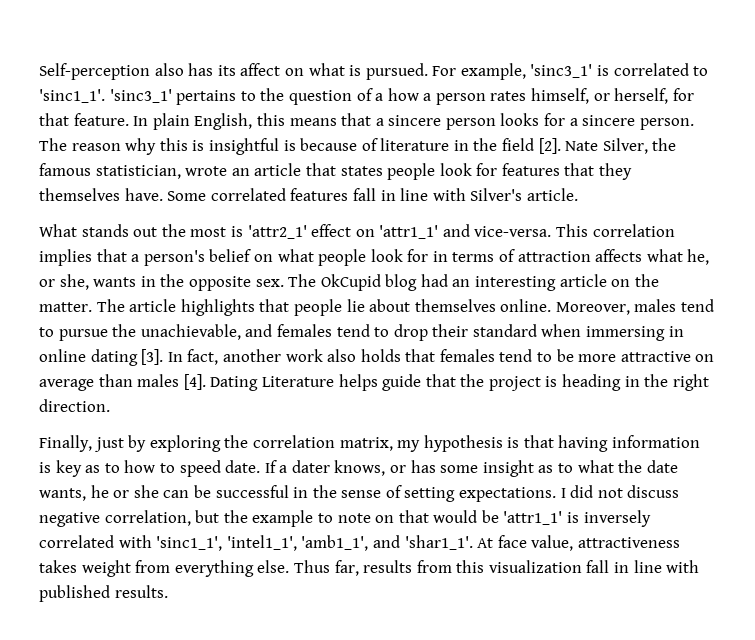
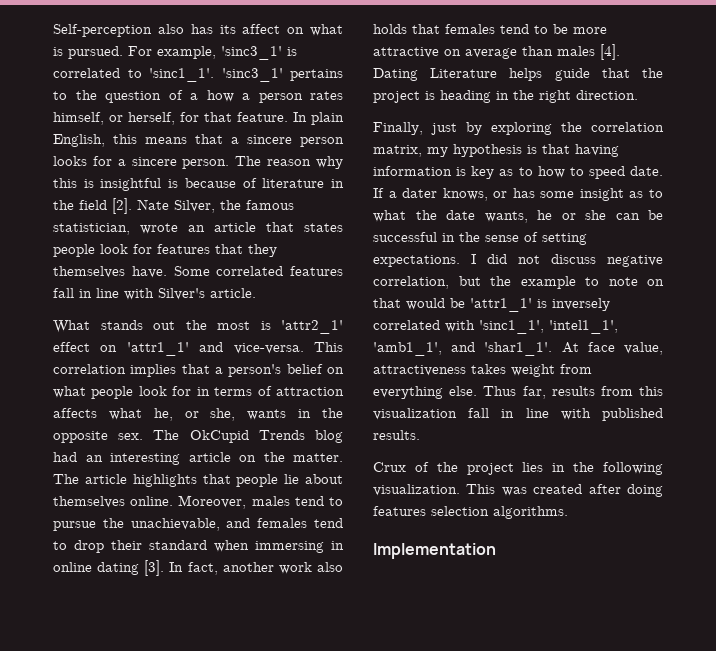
(381, 282) none -> [258,430,305,440] Trends
(168, 591) none -> [373,462,663,475] [373,484,663,497] [373,506,568,519] [373,543,496,559] // Crux of the project lies in the following visualization. This was created after doing features selection algorithms. // Implementation

